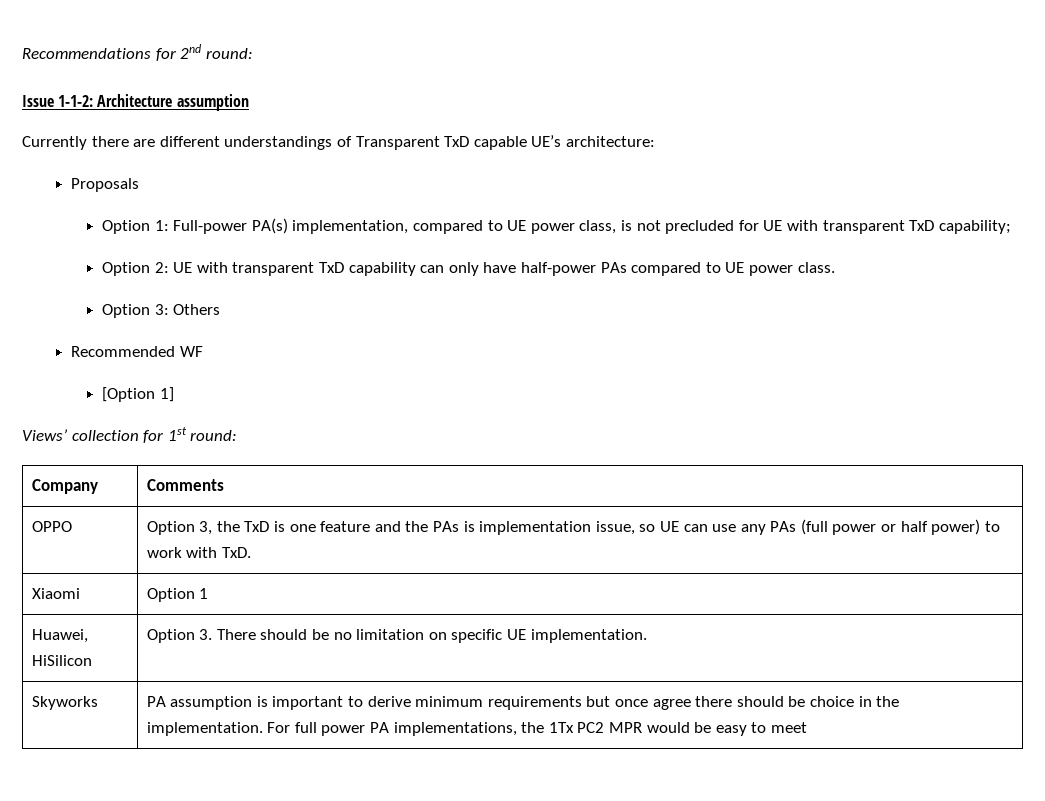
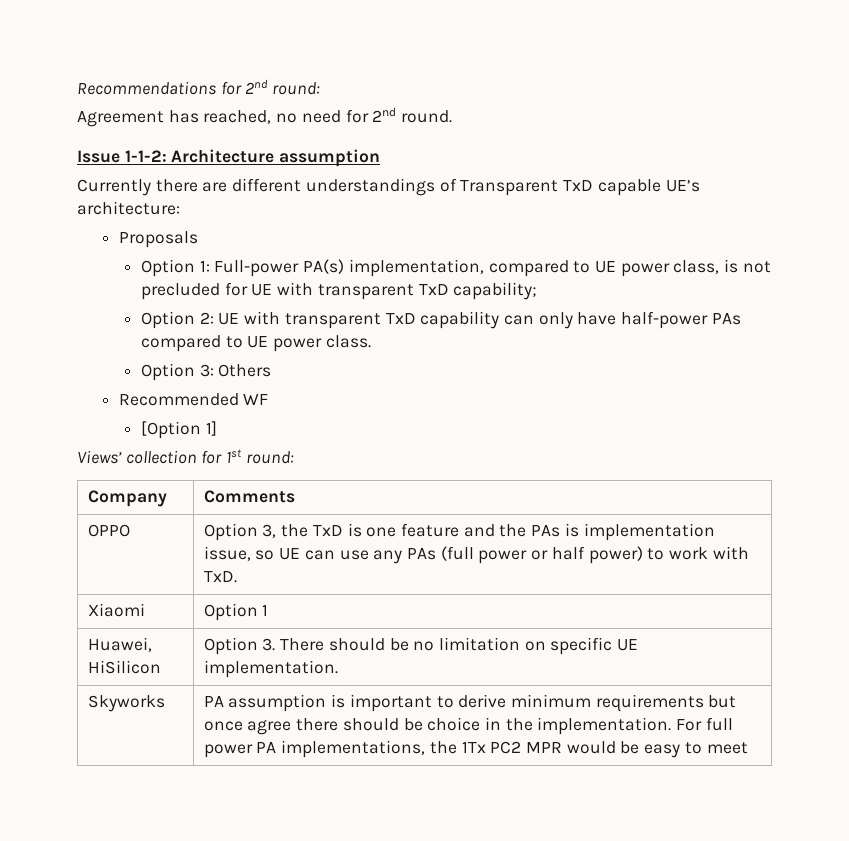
(253, 53) none -> [77,107,453,127] // Agreement has reached, no need for 2nd round.

